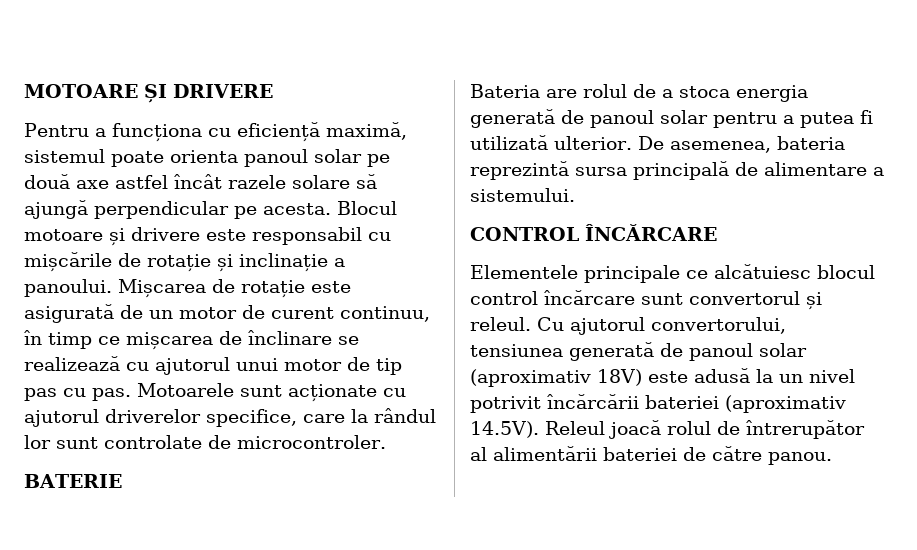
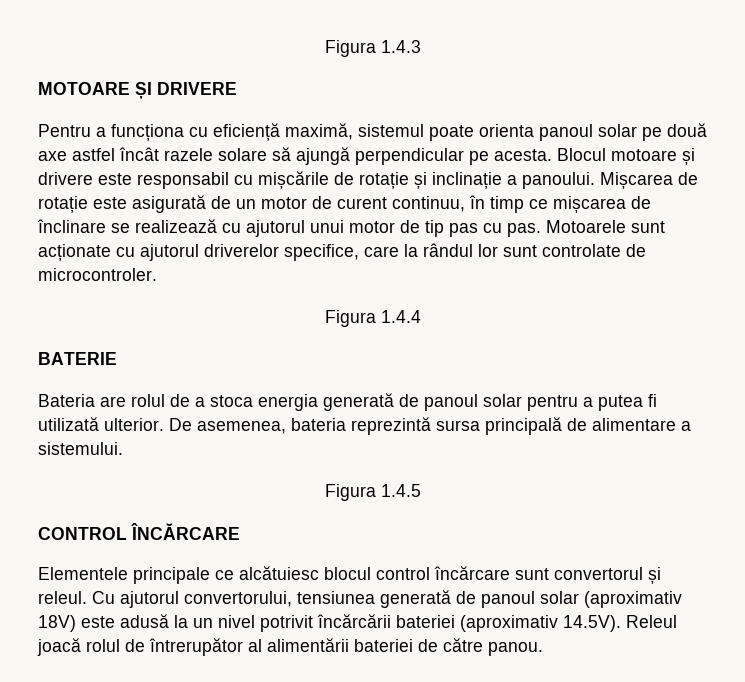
(24, 91) none -> [324,40,421,57] Figura 1.4.3 //
(386, 442) none -> [324,310,421,327] // Figura 1.4.4
(575, 195) none -> [324,484,421,501] // Figura 1.4.5

